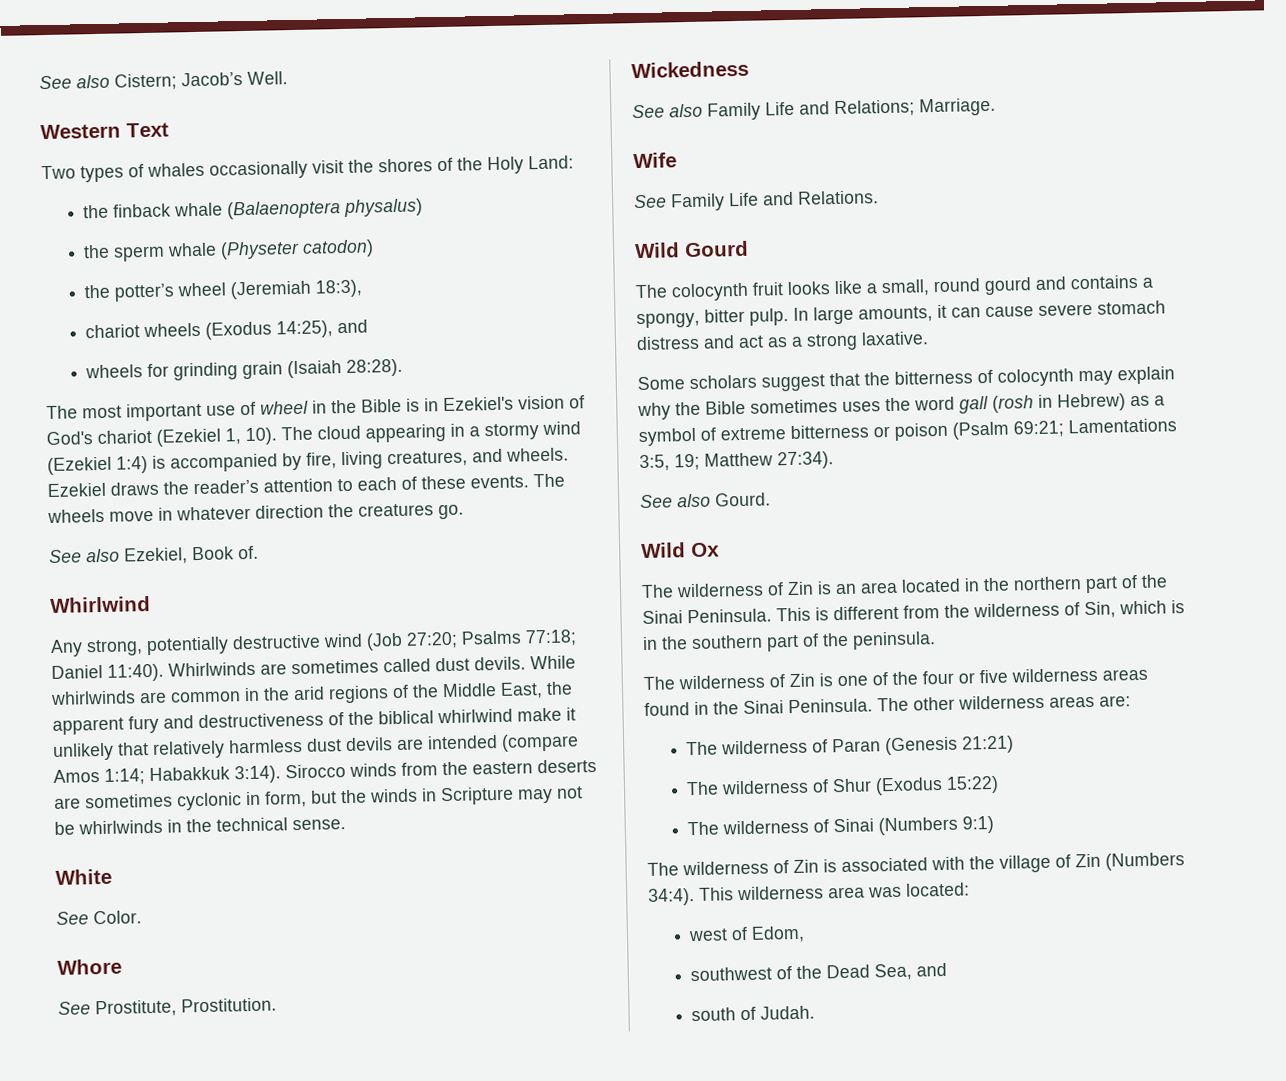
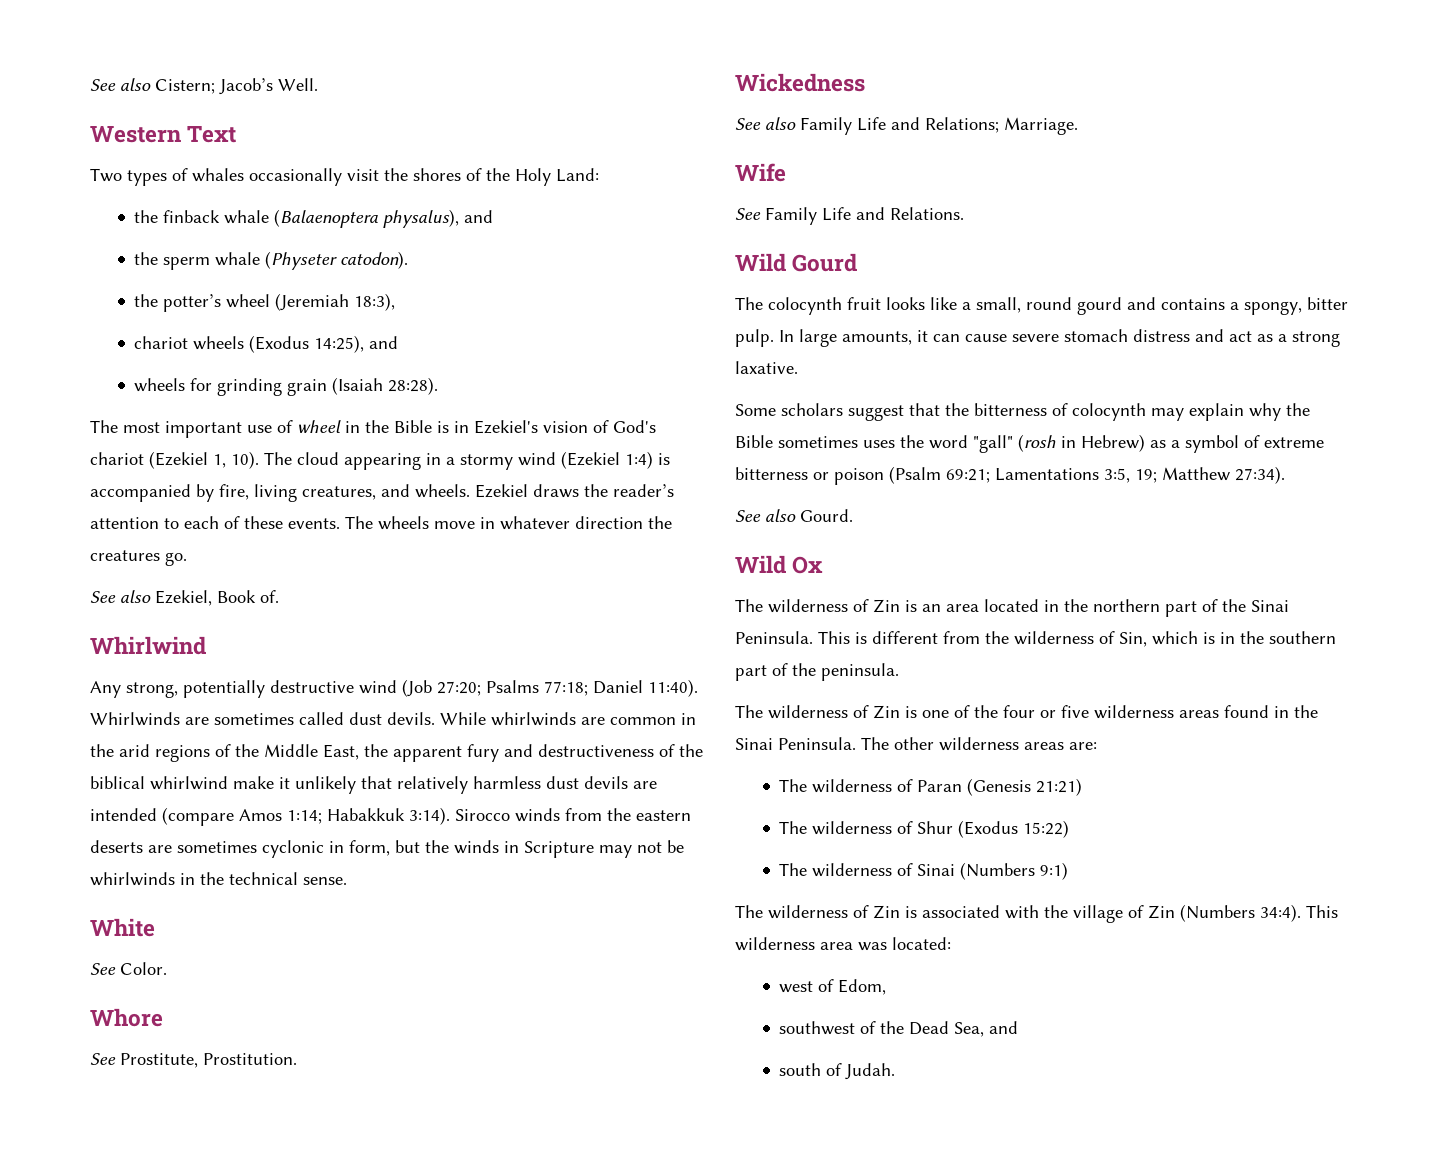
[344,198,424,217] physalus) -> [383,209,494,228] physalus), and
[302,239,375,258] catodon) -> [340,251,409,269] catodon).
[959,395,989,414] gall -> [973,435,1013,453] "gall"

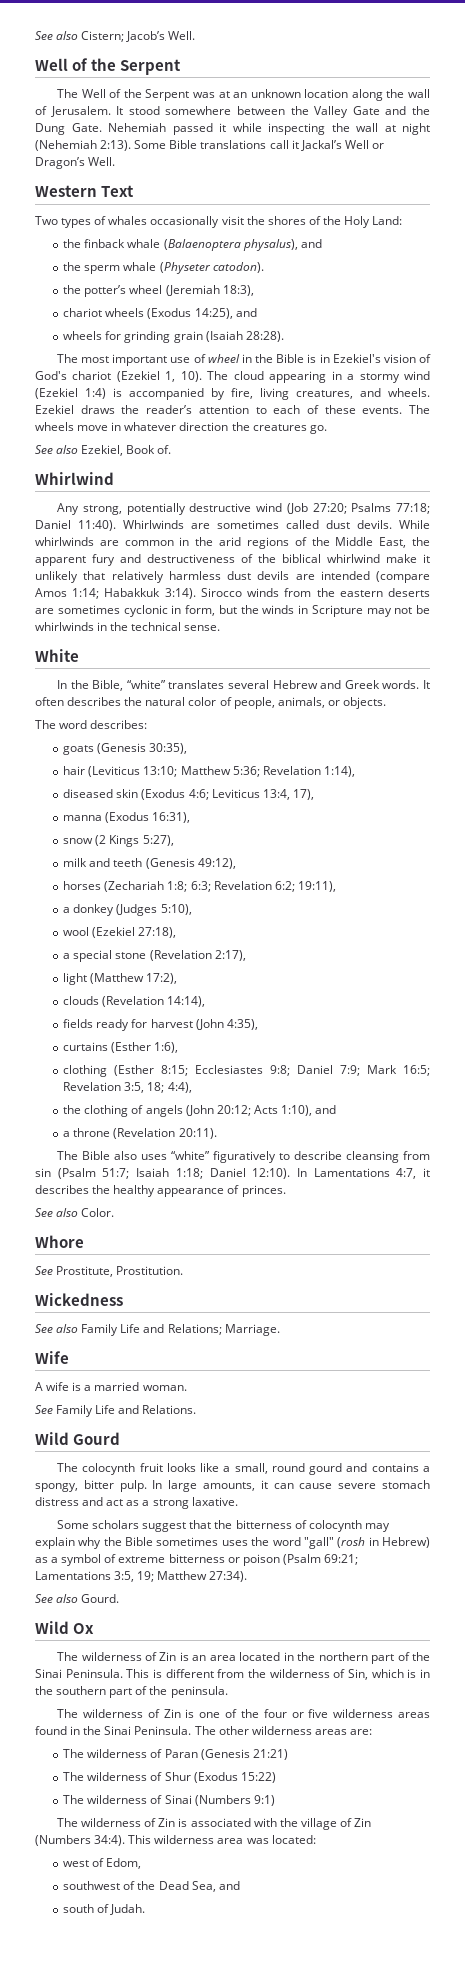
(318, 84) none -> [35,58,182,75] [57,89,431,101] [35,106,431,118] [35,123,430,135] [35,140,384,151] [35,157,116,169] // Well of the Serpent // The Well of the Serpent was at an unknown location along the wall of Jerusalem. It stood somewhere between the Valley Gate and the Dung Gate. Nehemiah passed it while inspecting the wall at night (Nehemiah 2:13). Some Bible translations call it Jackal’s Well or Dragon’s Well.
[90,963,116,975] // See -> [57,680,431,691] [35,697,386,709] [35,720,148,729] [63,743,188,755] [63,766,355,777] [63,789,314,800] [63,812,191,823] [63,835,174,847] [63,858,236,869] [63,881,336,892] [63,904,192,916] [63,927,177,938] [63,950,246,962] [63,973,178,985] [63,996,206,1007] [63,1019,258,1031] [63,1042,179,1053] [63,1065,430,1077] [63,1082,192,1093] [63,1105,337,1117] [63,1128,217,1139] [57,1151,430,1163] [35,1168,430,1179] [35,1185,286,1197] [35,1208,79,1217] // In the Bible, “white” translates several Hebrew and Greek words. It often describes the natural color of people, animals, or objects. // The word describes: // goats (Genesis 30:35), // hair (Leviticus 13:10; Matthew 5:36; Revelation 1:14), // diseased skin (Exodus 4:6; Leviticus 13:4, 17), // manna (Exodus 16:31), // snow (2 Kings 5:27), // milk and teeth (Genesis 49:12), // horses (Zechariah 1:8; 6:3; Revelation 6:2; 19:11), // a donkey (Judges 5:10), // wool (Ezekiel 27:18), // a special stone (Revelation 2:17), // light (Matthew 17:2), // clouds (Revelation 14:14), // fields ready for harvest (John 4:35), // curtains (Esther 1:6), // clothing (Esther 8:15; Ecclesiastes 9:8; Daniel 7:9; Mark 16:5; Revelation 3:5, 18; 4:4), // the clothing of angels (John 20:12; Acts 1:10), and // a throne (Revelation 20:11). // The Bible also uses “white” figuratively to describe cleansing from sin (Psalm 51:7; Isaiah 1:18; Daniel 12:10). In Lamentations 4:7, it describes the healthy appearance of princes. // See also
(786, 172) none -> [35,1382,187,1391] // A wife is a married woman.

